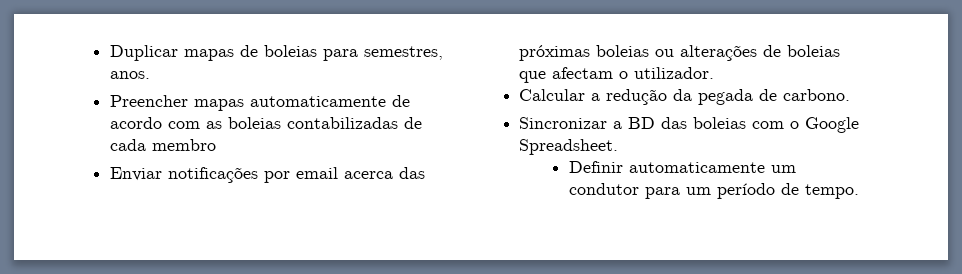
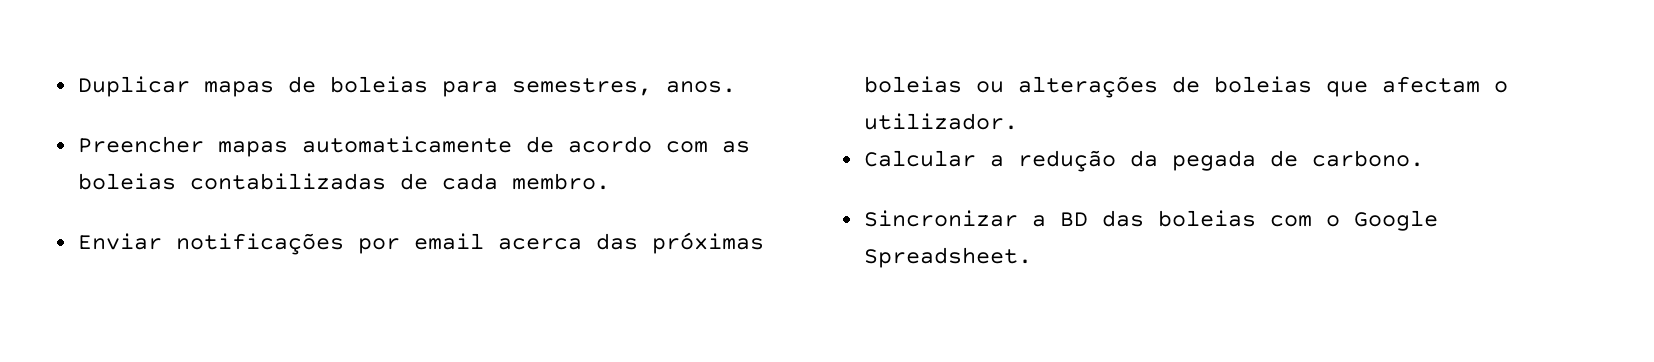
[152,139,217,151] membro -> [511,173,610,190] membro.
[569,161,797,173] [569,183,860,199] // Definir automaticamente um condutor para um período de tempo. -> (1032, 257) none

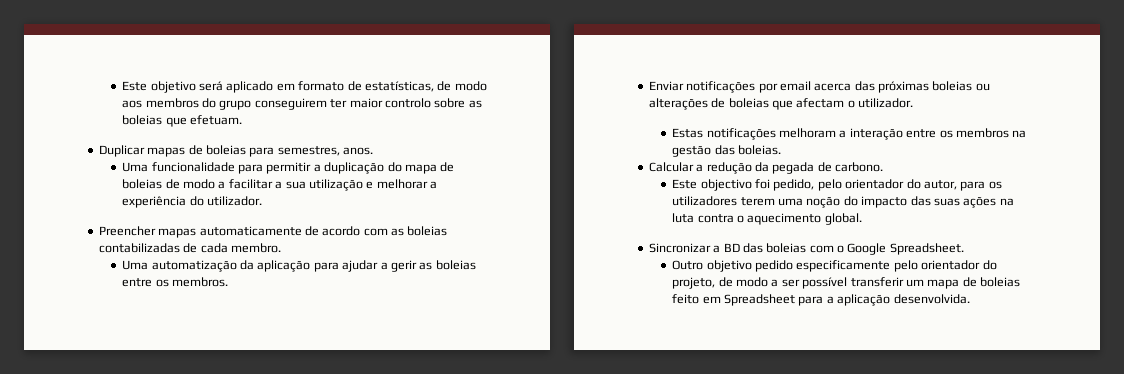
(77, 86) none -> [122,81,487,93] [122,98,482,110] [122,115,243,127] Este objetivo será aplicado em formato de estatísticas, de modo aos membros do grupo conseguirem ter maior controlo sobre as boleias que efetuam. //
(736, 87) none -> [122,162,455,174] [122,179,438,191] [122,196,263,208] // Uma funcionalidade para permitir a duplicação do mapa de boleias de modo a facilitar a sua utilização e melhorar a experiência do utilizador.
(610, 181) none -> [122,260,476,272] [122,277,229,287] // Uma automatização da aplicação para ajudar a gerir as boleias entre os membros.
(1018, 121) none -> [672,128,1027,140] [672,145,782,157] // Estas notificações melhoram a interação entre os membros na gestão das boleias.
(1424, 158) none -> [672,179,1002,191] [672,196,1014,208] [672,213,862,225] // Este objectivo foi pedido, pelo orientador do autor, para os utilizadores terem uma noção do impacto das suas ações na luta contra o aquecimento global.
(1032, 257) none -> [672,260,997,272] [672,277,1021,289] [672,294,970,306] // Outro objetivo pedido especificamente pelo orientador do projeto, de modo a ser possível transferir um mapa de boleias feito em Spreadsheet para a aplicação desenvolvida.

